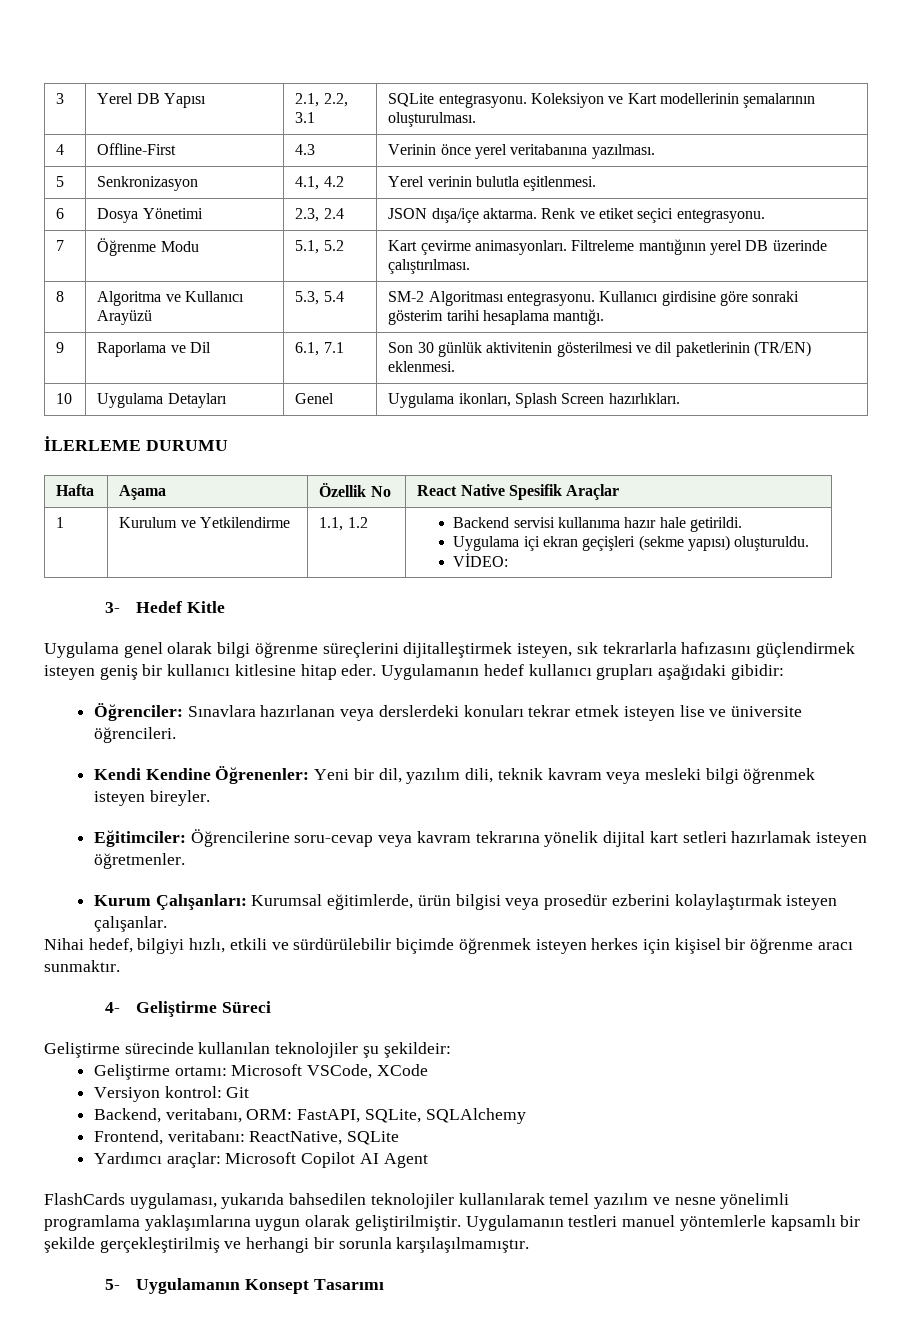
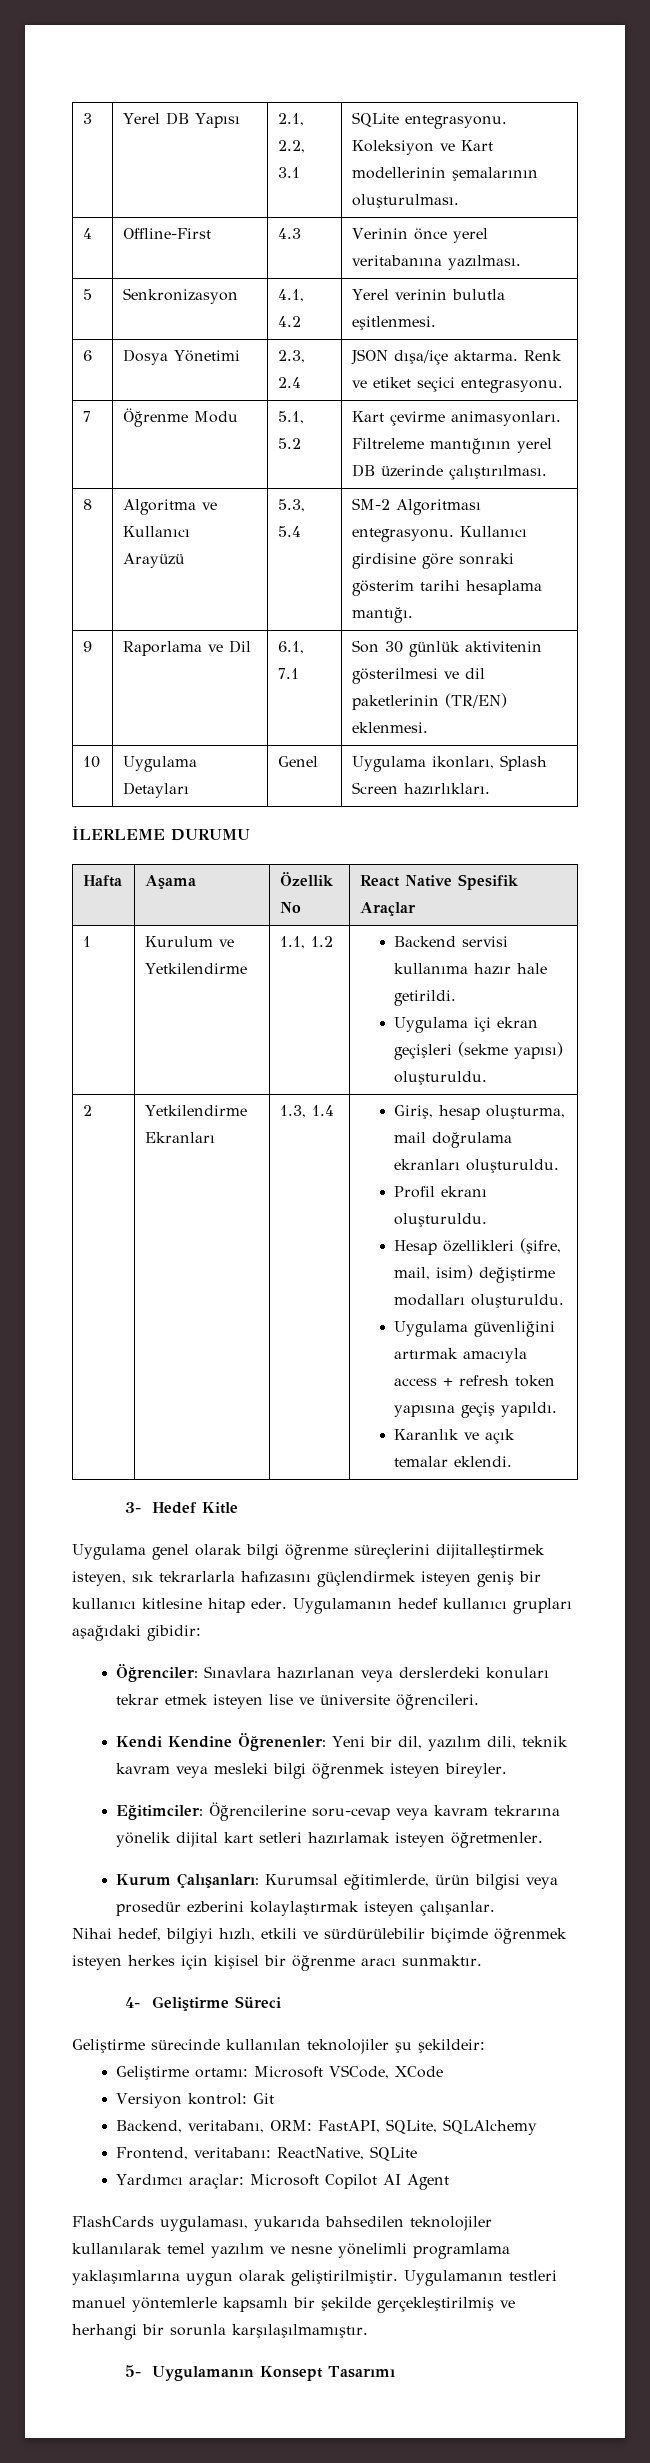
[453,553,509,567] // VİDEO: -> [83,1105,93,1116] [145,1105,248,1116] [145,1132,216,1143] [280,1105,335,1118] [394,1105,566,1120] [394,1132,513,1148] [394,1159,560,1173] [394,1186,488,1198] [394,1213,488,1227] [394,1238,562,1255] [394,1265,556,1283] [394,1294,565,1308] [394,1321,556,1337] [394,1348,528,1363] [394,1375,556,1387] [394,1402,558,1418] [394,1429,516,1444] [394,1456,513,1467] // 2 | Yetkilendirme Ekranları | 1.3, 1.4 | Giriş, hesap oluşturma, mail doğrulama ekranları oluşturuldu. // Profil ekranı oluşturuldu. // Hesap özellikleri (şifre, mail, isim) değiştirme modalları oluşturuldu. // Uygulama güvenliğini artırmak amacıyla access + refresh token yapısına geçiş yapıldı. // Karanlık ve açık temalar eklendi.

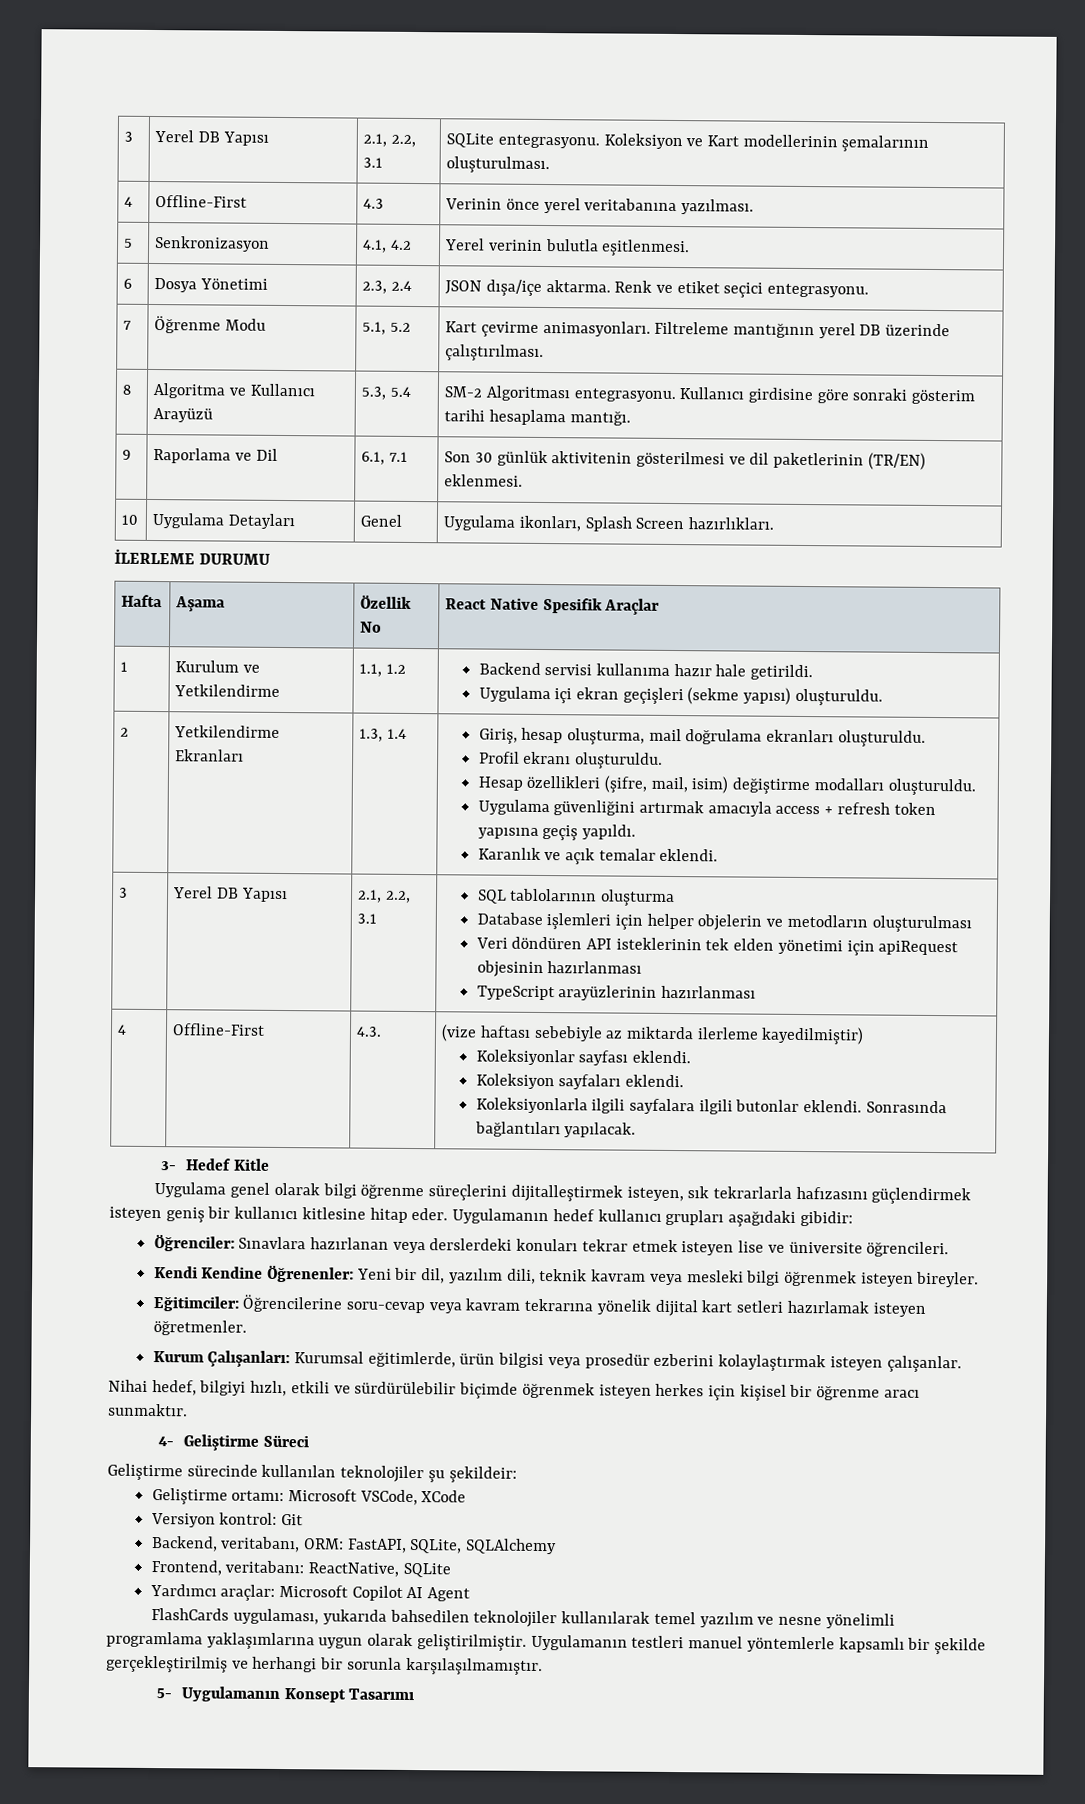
(513, 1461) none -> [119,887,129,898] [173,886,288,903] [357,889,411,903] [357,913,378,924] [476,888,675,907] [476,912,972,933] [475,936,959,956] [476,960,643,978] [476,985,756,1001] [117,1024,128,1035] [172,1023,266,1036] [356,1026,383,1037] [441,1024,865,1045] [475,1049,691,1066] [475,1073,684,1090] [475,1097,947,1115] [474,1121,637,1138] // 3 | Yerel DB Yapısı | 2.1, 2.2, 3.1 | SQL tablolarının oluşturma // Database işlemleri için helper objelerin ve metodların oluşturulması // Veri döndüren API isteklerinin tek elden yönetimi için apiRequest objesinin hazırlanması // TypeScript arayüzlerinin hazırlanması // 4 | Offline-First | 4.3. | (vize haftası sebebiyle az miktarda ilerleme kayedilmiştir) // Koleksiyonlar sayfası eklendi. // Koleksiyon sayfaları eklendi. // Koleksiyonlarla ilgili sayfalara ilgili butonlar eklendi. Sonrasında bağlantıları yapılacak.

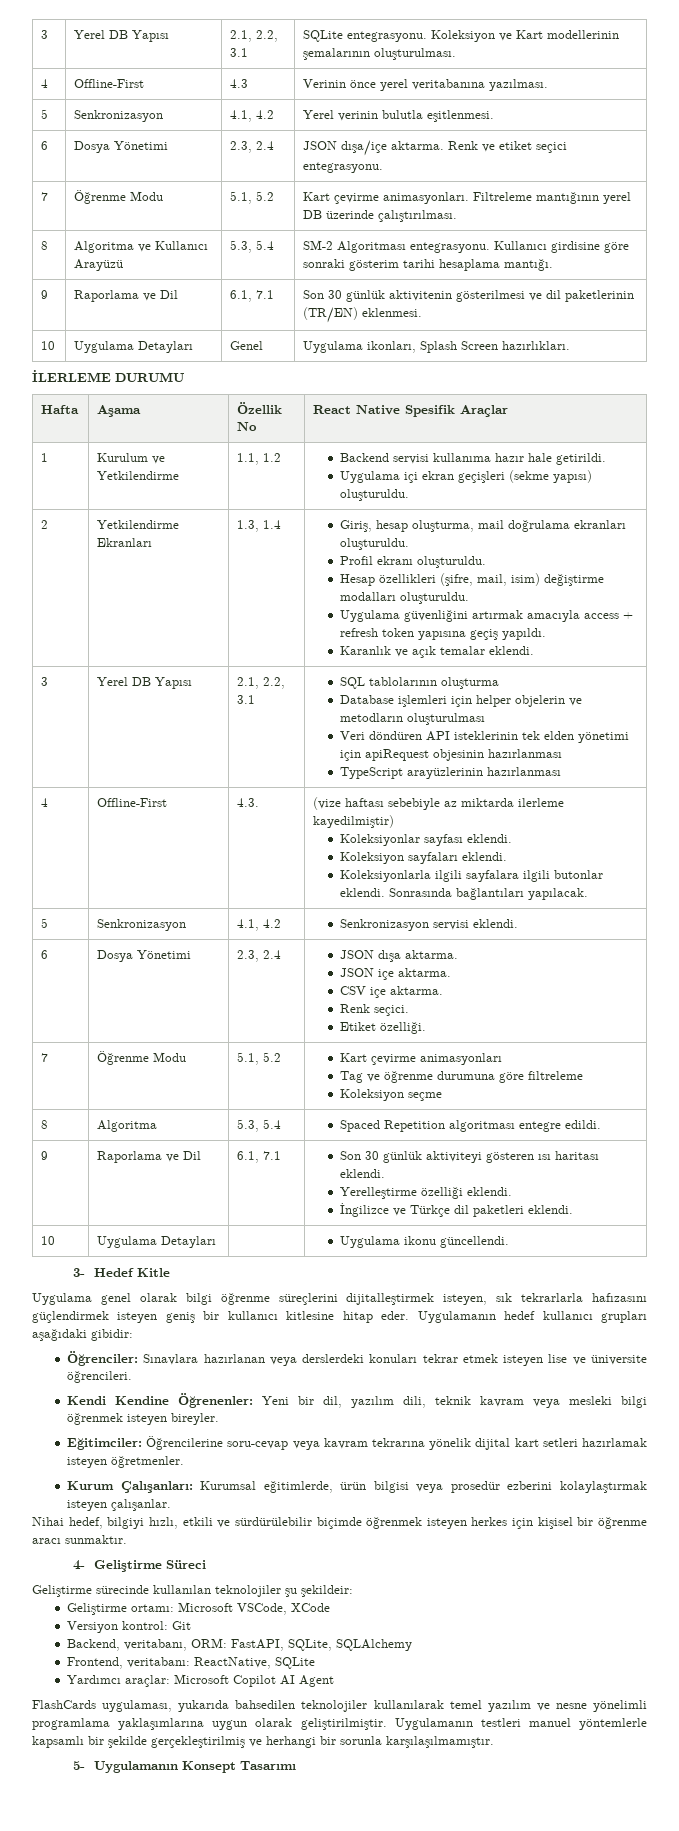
(637, 1130) none -> [41,918,49,928] [97,919,187,931] [237,919,282,931] [340,919,519,931] [41,950,49,959] [97,950,192,962] [237,950,282,962] [340,950,459,962] [340,968,452,980] [340,986,444,998] [340,1004,410,1016] [340,1022,427,1034] [41,1053,49,1062] [97,1051,187,1065] [237,1052,282,1065] [340,1053,503,1065] [340,1071,584,1083] [340,1089,443,1101] [41,1120,49,1129] [97,1120,158,1132] [237,1119,282,1132] [340,1120,602,1132] [41,1151,49,1160] [97,1151,202,1163] [237,1151,282,1163] [340,1151,600,1163] [340,1169,386,1178] [340,1187,513,1199] [340,1203,574,1217] [41,1236,56,1245] [97,1236,217,1248] [340,1236,510,1248] // 5 | Senkronizasyon | 4.1, 4.2 | Senkronizasyon servisi eklendi. // 6 | Dosya Yönetimi | 2.3, 2.4 | JSON dışa aktarma. // JSON içe aktarma. // CSV içe aktarma. // Renk seçici. // Etiket özelliği. // 7 | Öğrenme Modu | 5.1, 5.2 | Kart çevirme animasyonları // Tag ve öğrenme durumuna göre filtreleme // Koleksiyon seçme // 8 | Algoritma | 5.3, 5.4 | Spaced Repetition algoritması entegre edildi. // 9 | Raporlama ve Dil | 6.1, 7.1 | Son 30 günlük aktiviteyi gösteren ısı haritası eklendi. // Yerelleştirme özelliği eklendi. // İngilizce ve Türkçe dil paketleri eklendi. // 10 | Uygulama Detayları | | Uygulama ikonu güncellendi.

